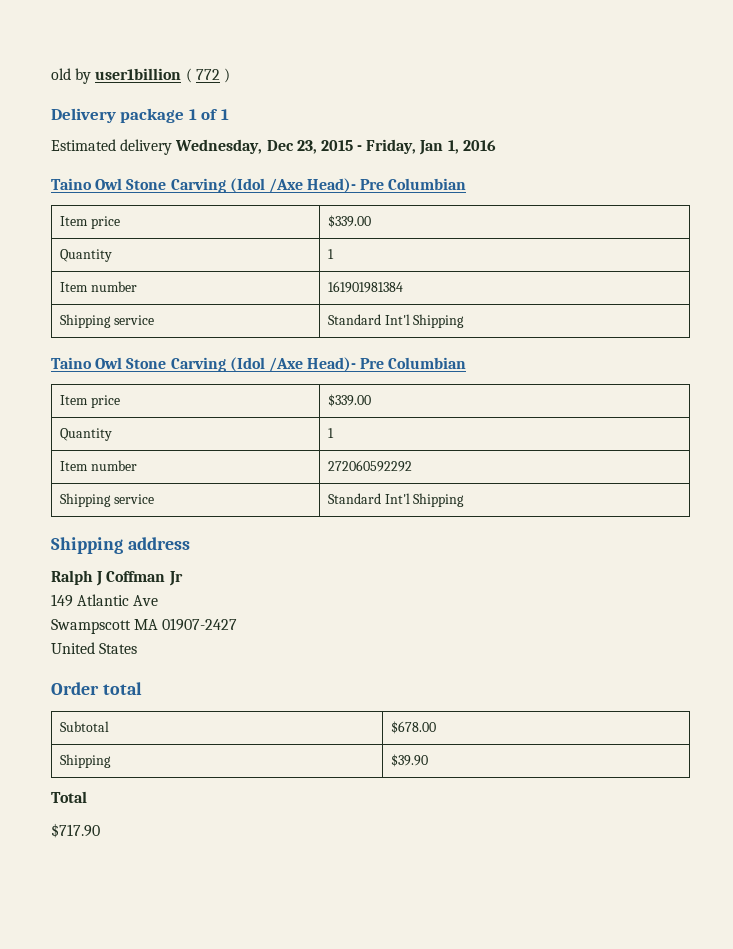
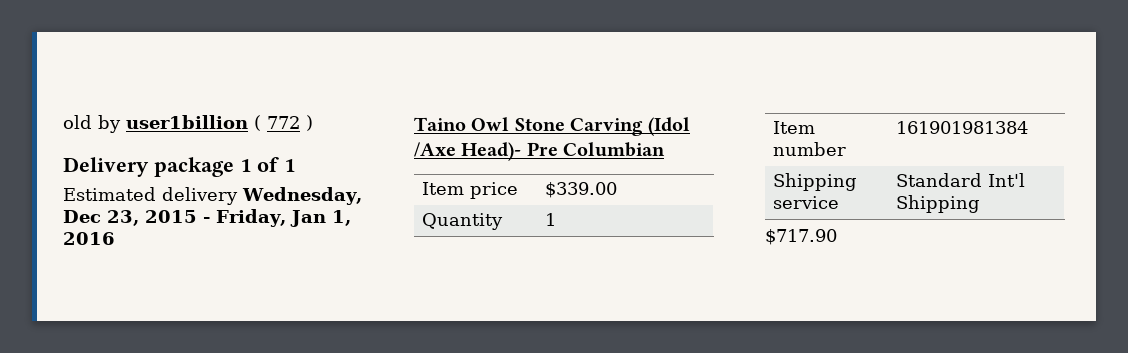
[51,357,467,372] [59,395,120,408] [327,394,371,407] [59,428,112,441] [327,428,334,438] [59,460,137,471] [327,460,412,472] [59,493,154,507] [327,493,465,507] [51,537,190,554] [51,570,183,586] [51,594,159,607] [51,618,238,634] [51,642,138,654] [51,682,142,695] [59,721,109,732] [390,721,436,734] [59,754,111,768] [390,754,428,767] [51,791,87,803] // Taino Owl Stone Carving (Idol /Axe Head)- Pre Columbian // Item price | $339.00 // Quantity | 1 // Item number | 272060592292 // Shipping service | Standard Int'l Shipping // Shipping address // Ralph J Coffman Jr // 149 Atlantic Ave // Swampscott MA 01907-2427 // United States // Order total // Subtotal | $678.00 // Shipping | $39.90 // Total -> (981, 204) none

